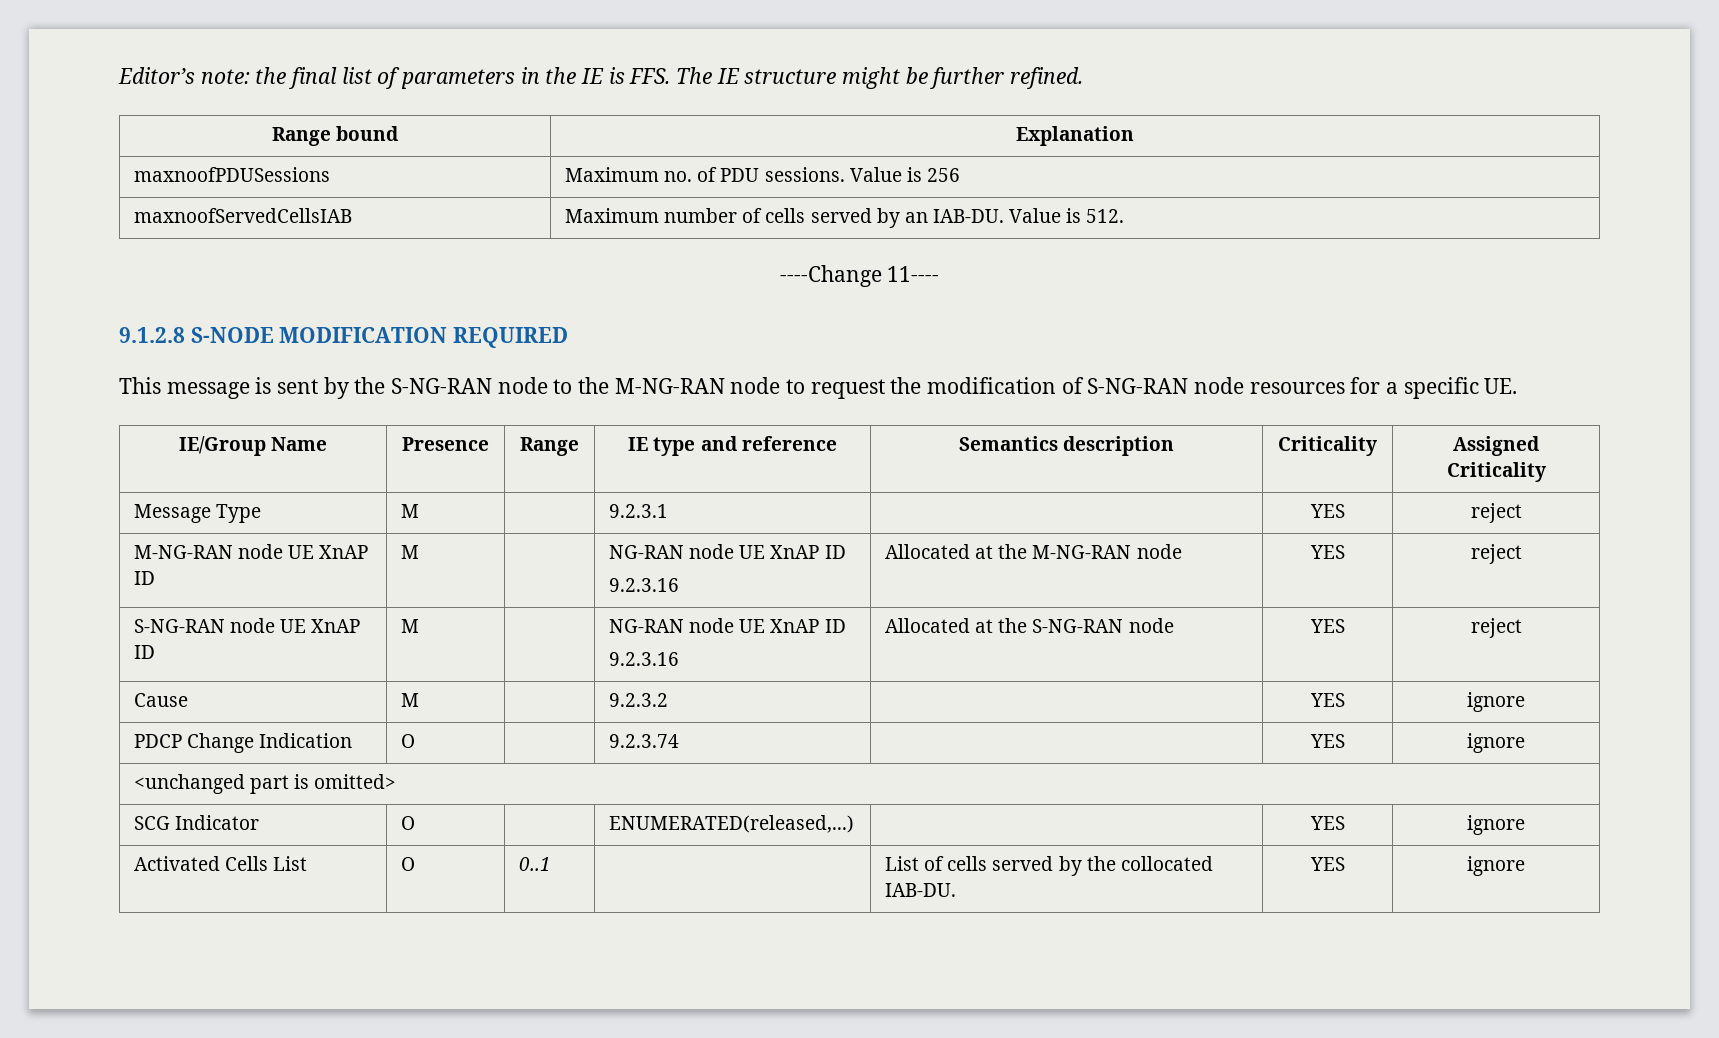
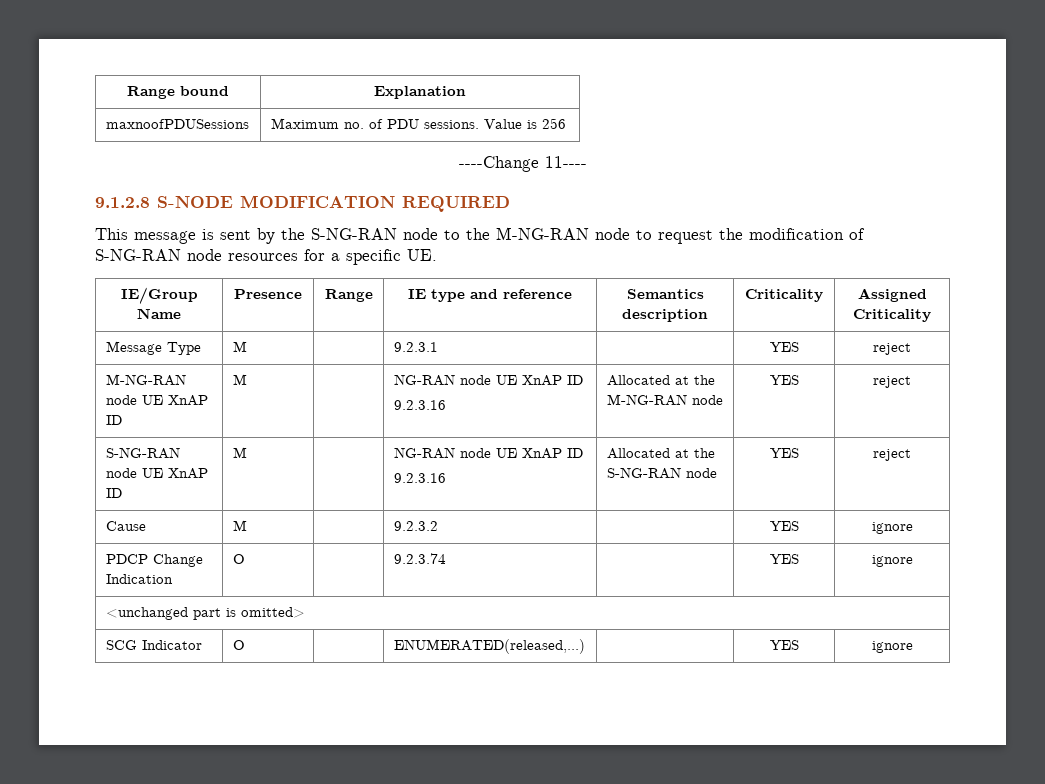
[118,67,1084,89] Editor’s note: the final list of parameters in the IE is FFS. The IE structure might be further refined. // -> (127, 92) none
[133,208,352,223] [564,208,1125,228] // maxnoofServedCellsIAB | Maximum number of cells served by an IAB-DU. Value is 512. -> (566, 123) none
[133,856,308,871] [400,857,415,871] [518,857,551,871] [884,856,1213,876] [884,883,956,897] [1309,857,1345,871] [1467,856,1525,876] // Activated Cells List | O | 0..1 | | List of cells served by the collocated IAB-DU. | YES | ignore -> (913, 647) none

